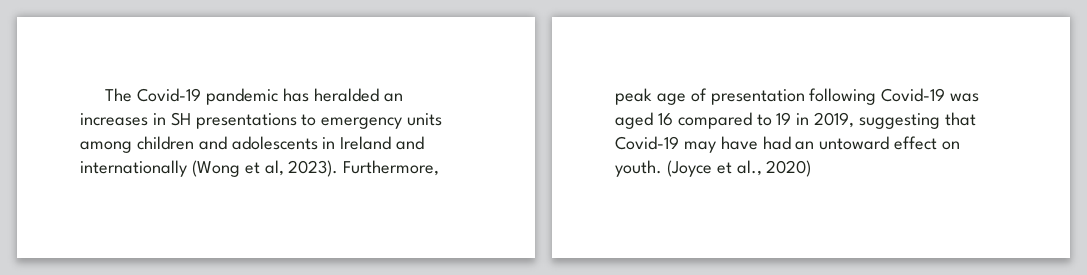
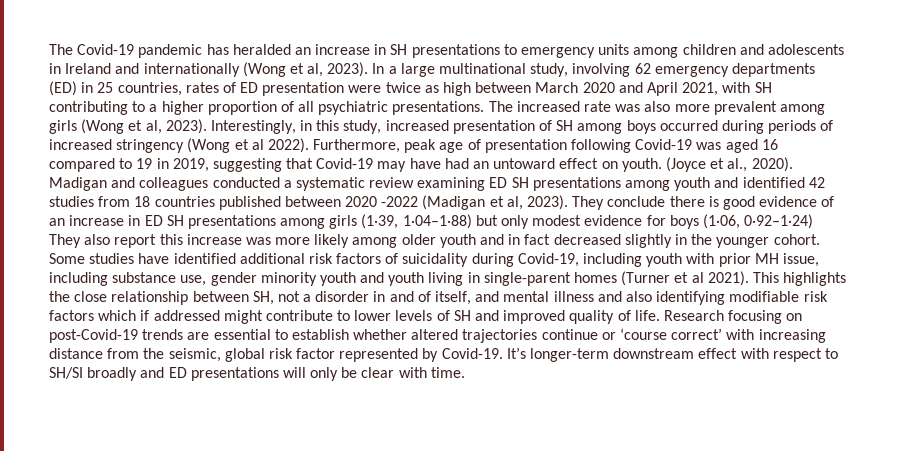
[80,113,148,126] increases -> [315,44,371,55] increase
(339, 168) none -> [372,63,815,77] [49,81,772,96] [49,101,825,115] [49,119,834,134] [49,138,309,153] In a large multinational study, involving 62 emergency departments (ED) in 25 countries, rates of ED presentation were twice as high between March 2020 and April 2021, with SH contributing to a higher proportion of all psychiatric presentations. The increased rate was also more prevalent among girls (Wong et al, 2023). Interestingly, in this study, increased presentation of SH among boys occurred during periods of increased stringency (Wong et al 2022).
[766,160,812,177] 2020) -> [751,157,793,172] [49,177,825,191] [49,195,835,210] [49,214,814,229] [49,234,820,248] [49,253,819,267] [49,271,847,286] [49,291,828,305] [49,310,803,324] [49,328,826,343] [49,347,838,362] [49,367,465,381] 2020). Madigan and colleagues conducted a systematic review examining ED SH presentations among youth and identified 42 studies from 18 countries published between 2020 -2022 (Madigan et al, 2023). They conclude there is good evidence of an increase in ED SH presentations among girls (1·39, 1·04–1·88) but only modest evidence for boys (1·06, 0·92–1·24) They also report this increase was more likely among older youth and in fact decreased slightly in the younger cohort. Some studies have identified additional risk factors of suicidality during Covid-19, including youth with prior MH issue, including substance use, gender minority youth and youth living in single-parent homes (Turner et al 2021). This highlights the close relationship between SH, not a disorder in and of itself, and mental illness and also identifying modifiable risk factors which if addressed might contribute to lower levels of SH and improved quality of life. Research focusing on post-Covid-19 trends are essential to establish whether altered trajectories continue or ‘course correct’ with increasing distance from the seismic, global risk factor represented by Covid-19. It’s longer-term downstream effect with respect to SH/SI broadly and ED presentations will only be clear with time.

